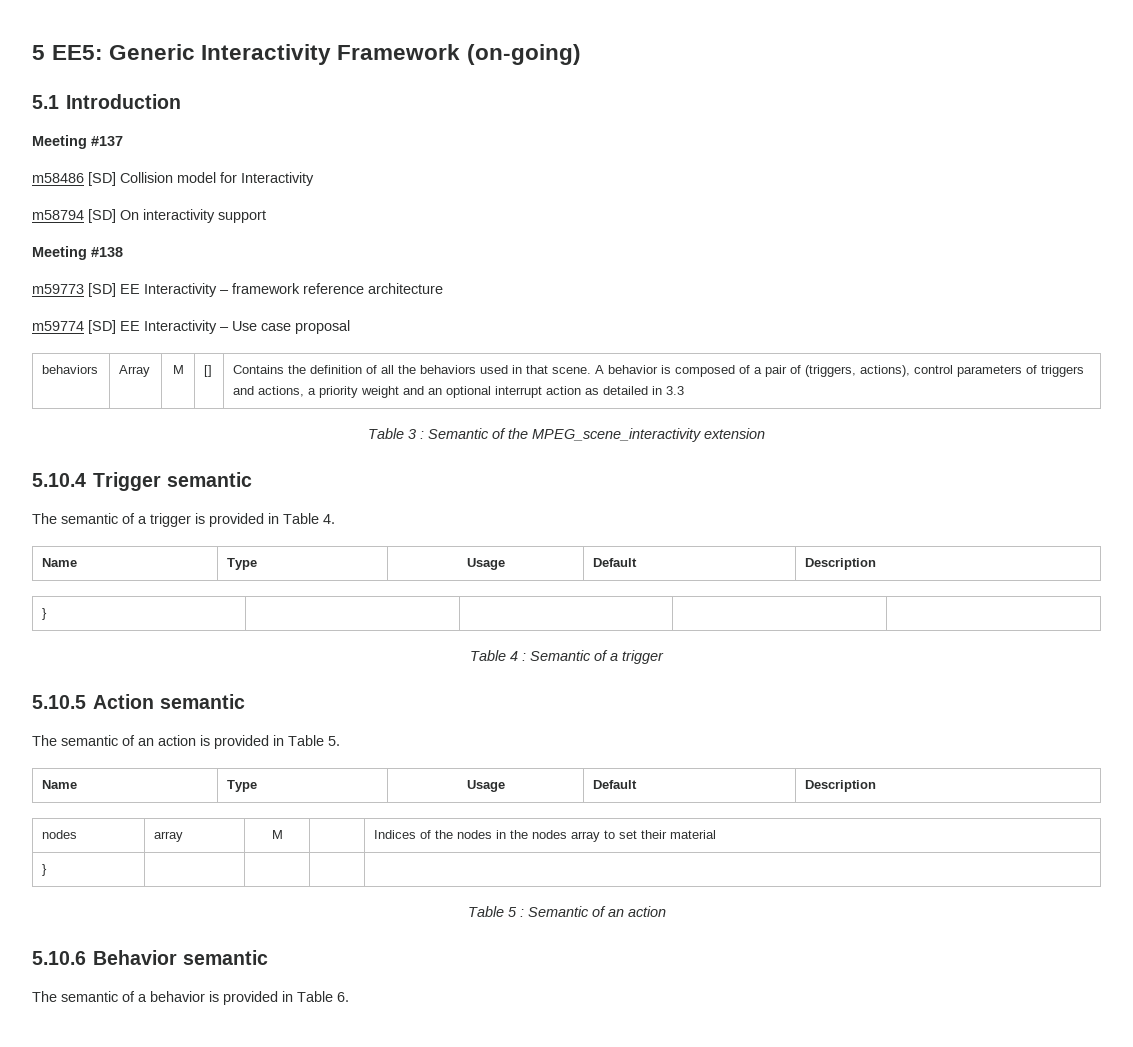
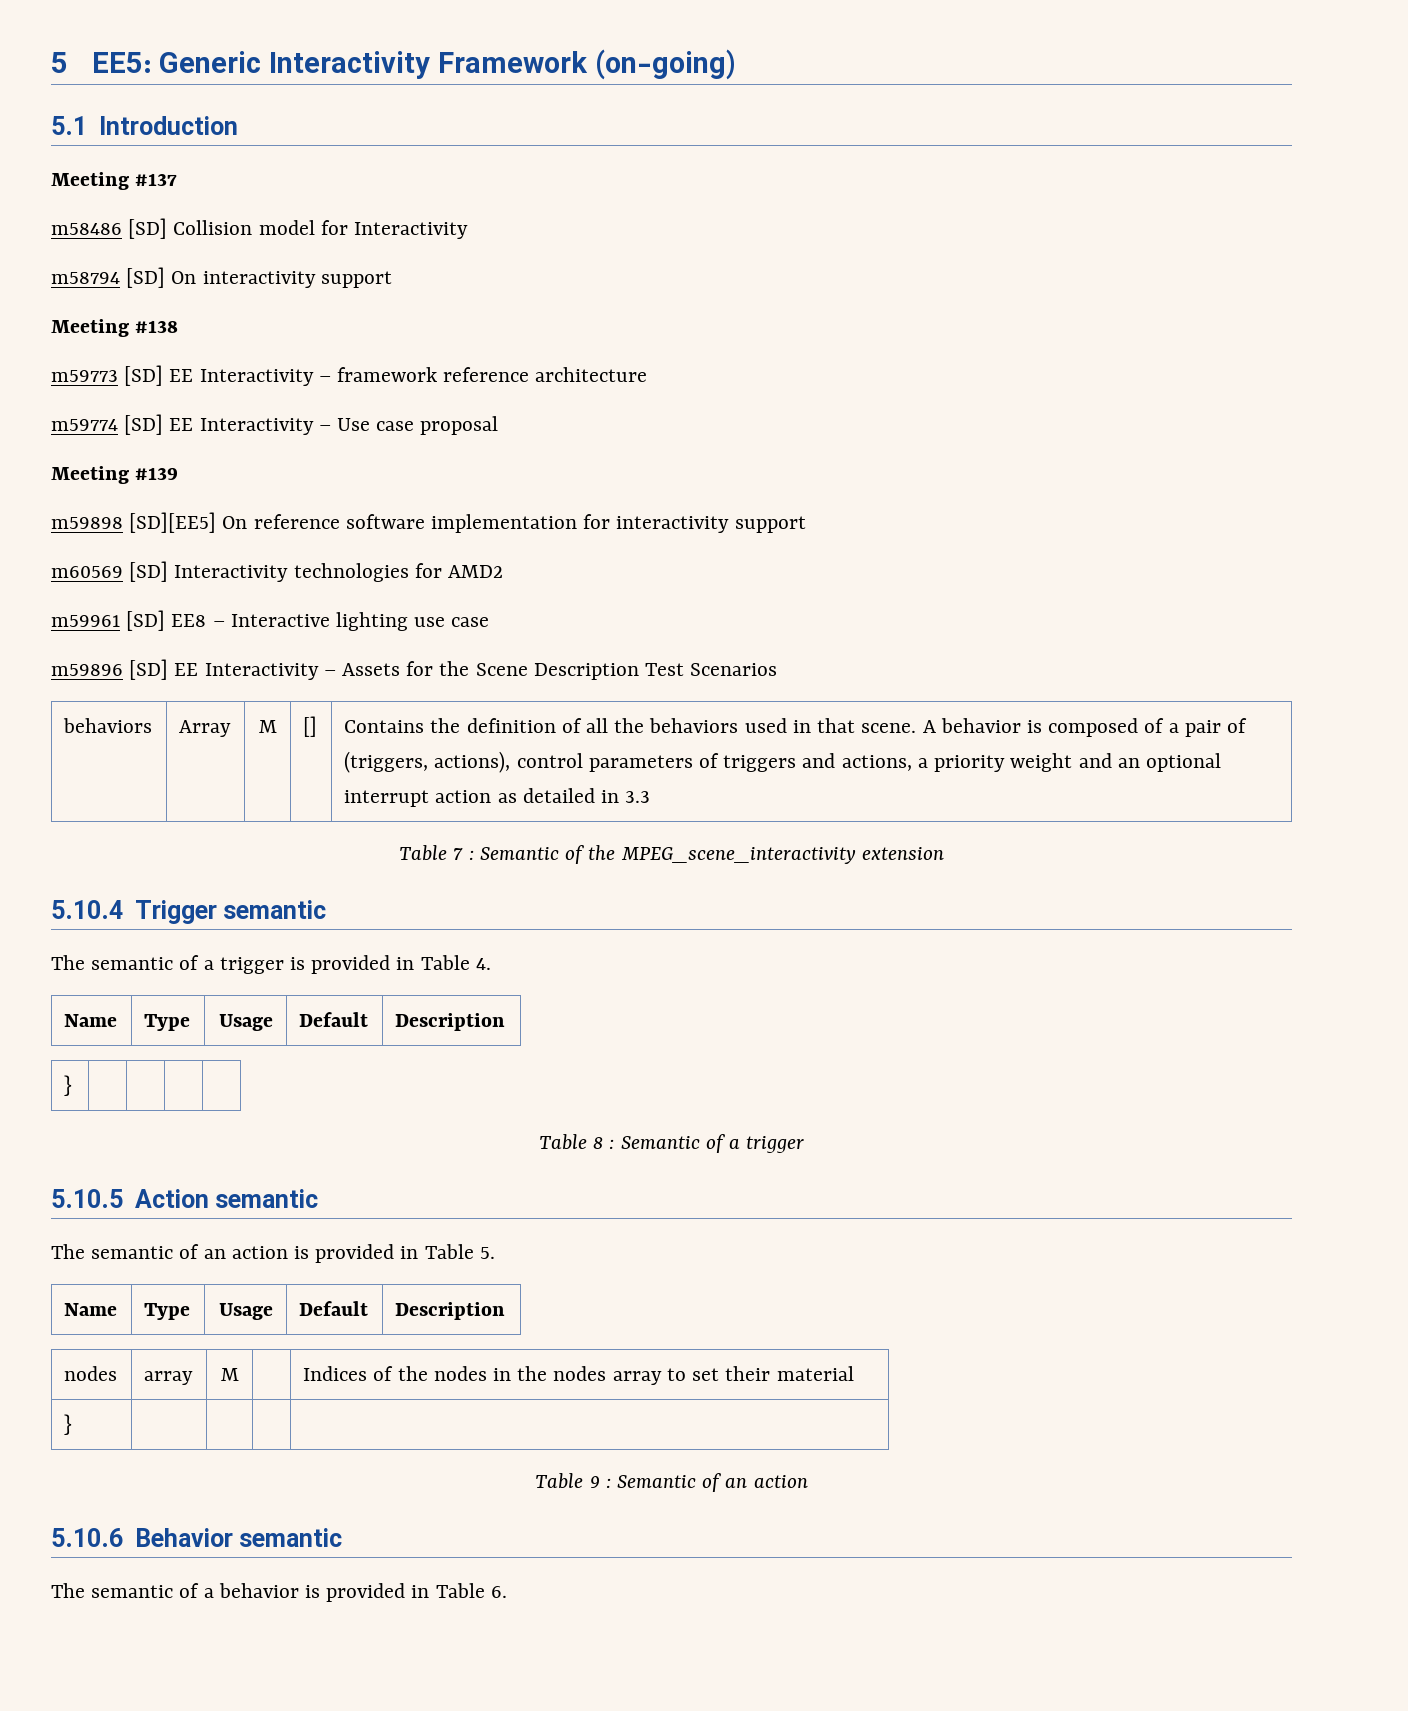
(350, 327) none -> [51,466,179,484] [51,512,806,533] [51,561,504,582] [51,610,490,631] [51,659,778,680] // Meeting #139 // m59898 [SD][EE5] On reference software implementation for interactivity support // m60569 [SD] Interactivity technologies for AMD2 // m59961 [SD] EE8 – Interactive lighting use case // m59896 [SD] EE Interactivity – Assets for the Scene Description Test Scenarios
[408,429,416,439] 3 -> [453,847,464,860] 7
[510,651,518,661] 4 -> [593,1137,604,1149] 8
[507,907,517,917] 5 -> [589,1476,600,1488] 9

